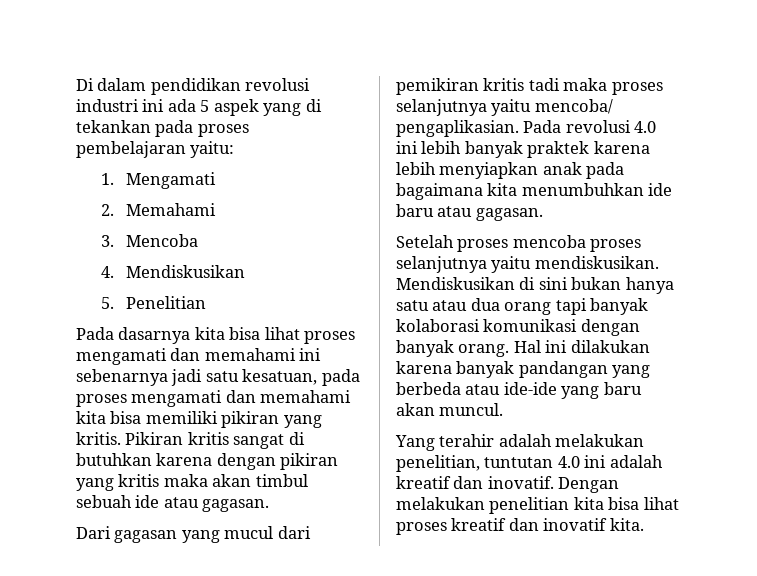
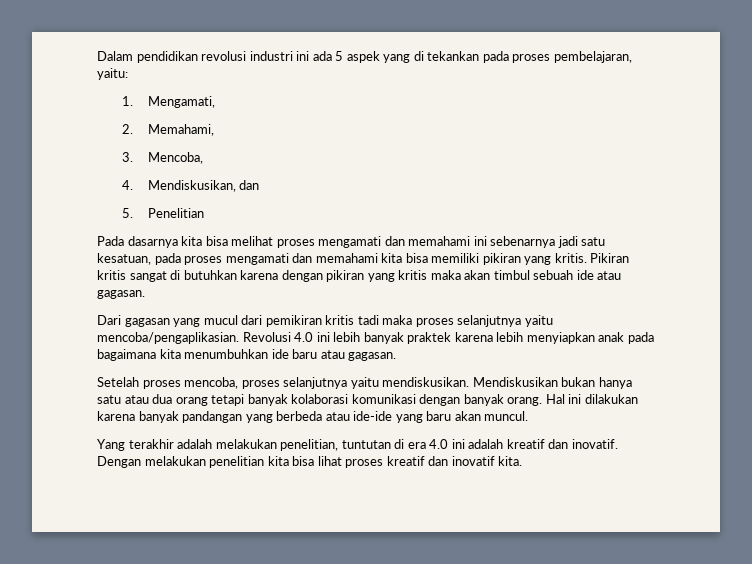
[76,78,147,91] Di dalam -> [97,51,133,61] Dalam
[76,141,186,158] pembelajaran -> [553,51,632,63] pembelajaran,
[126,172,217,189] Mengamati -> [147,96,215,108] Mengamati,
[126,203,217,216] Memahami -> [147,124,214,136] Memahami,
[126,234,199,247] Mencoba -> [147,152,203,164] Mencoba,
[126,265,246,278] Mendiskusikan -> [147,180,260,192] Mendiskusikan, dan
[264,327,300,340] lihat -> [231,236,274,246] melihat
[534,99,613,114] [396,120,631,137] mencoba/ pengaplikasian. Pada revolusi -> [97,332,291,344] mencoba/pengaplikasian. Revolusi
[512,235,586,248] mencoba -> [184,377,239,389] mencoba,
[519,277,568,290] di sini -> (558, 382) none
[555,298,587,315] tapi -> [211,394,245,406] tetapi
[439,434,495,447] terahir -> [128,439,174,449] terakhir
(554, 462) none -> [394,439,426,449] di era

